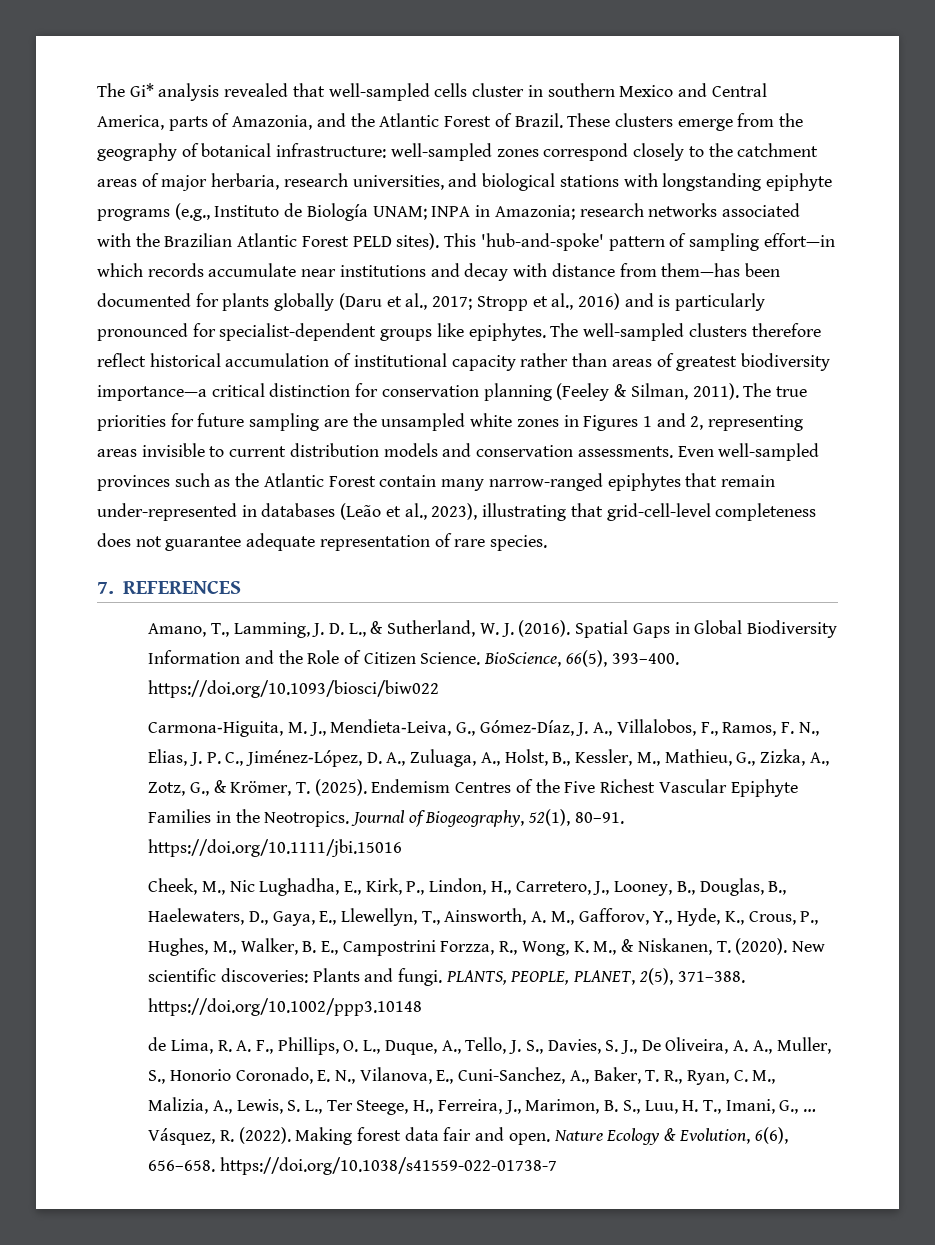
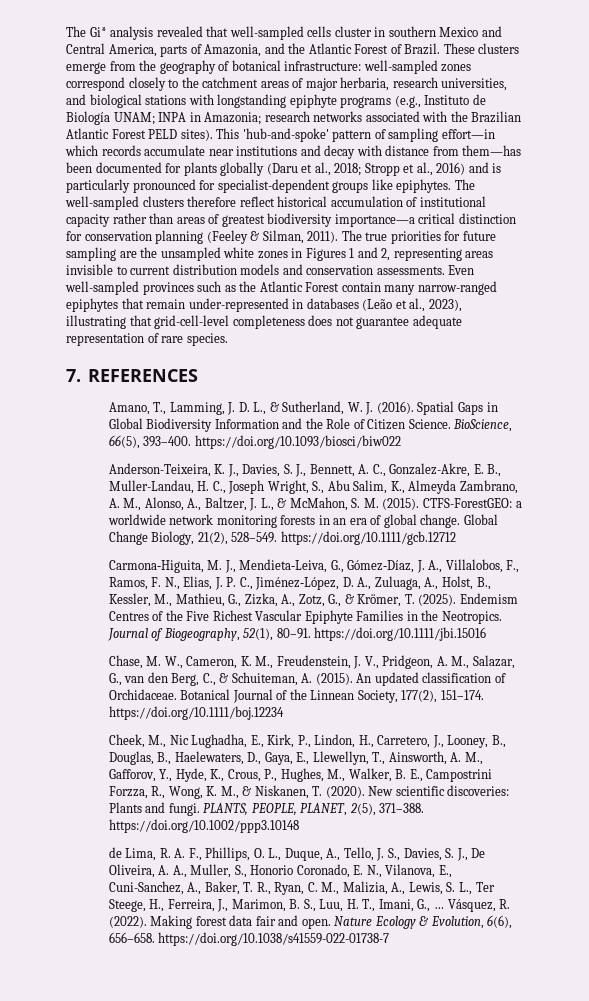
[432,296,473,310] 2017; -> [334,163,362,176] 2018;
(440, 689) none -> [108,463,502,477] [108,480,518,494] [108,497,522,511] [107,514,498,528] [108,531,456,545] // Anderson-Teixeira, K. J., Davies, S. J., Bennett, A. C., Gonzalez-Akre, E. B., Muller-Landau, H. C., Joseph Wright, S., Abu Salim, K., Almeyda Zambrano, A. M., Alonso, A., Baltzer, J. L., & McMahon, S. M. (2015). CTFS-ForestGEO: a worldwide network monitoring forests in an era of global change. Global Change Biology, 21(2), 528–549. https://doi.org/10.1111/gcb.12712
(403, 848) none -> [108,655,515,669] [108,672,506,686] [108,689,484,703] [108,706,284,720] // Chase, M. W., Cameron, K. M., Freudenstein, J. V., Pridgeon, A. M., Salazar, G., van den Berg, C., & Schuiteman, A. (2015). An updated classification of Orchidaceae. Botanical Journal of the Linnean Society, 177(2), 151–174. https://doi.org/10.1111/boj.12234

